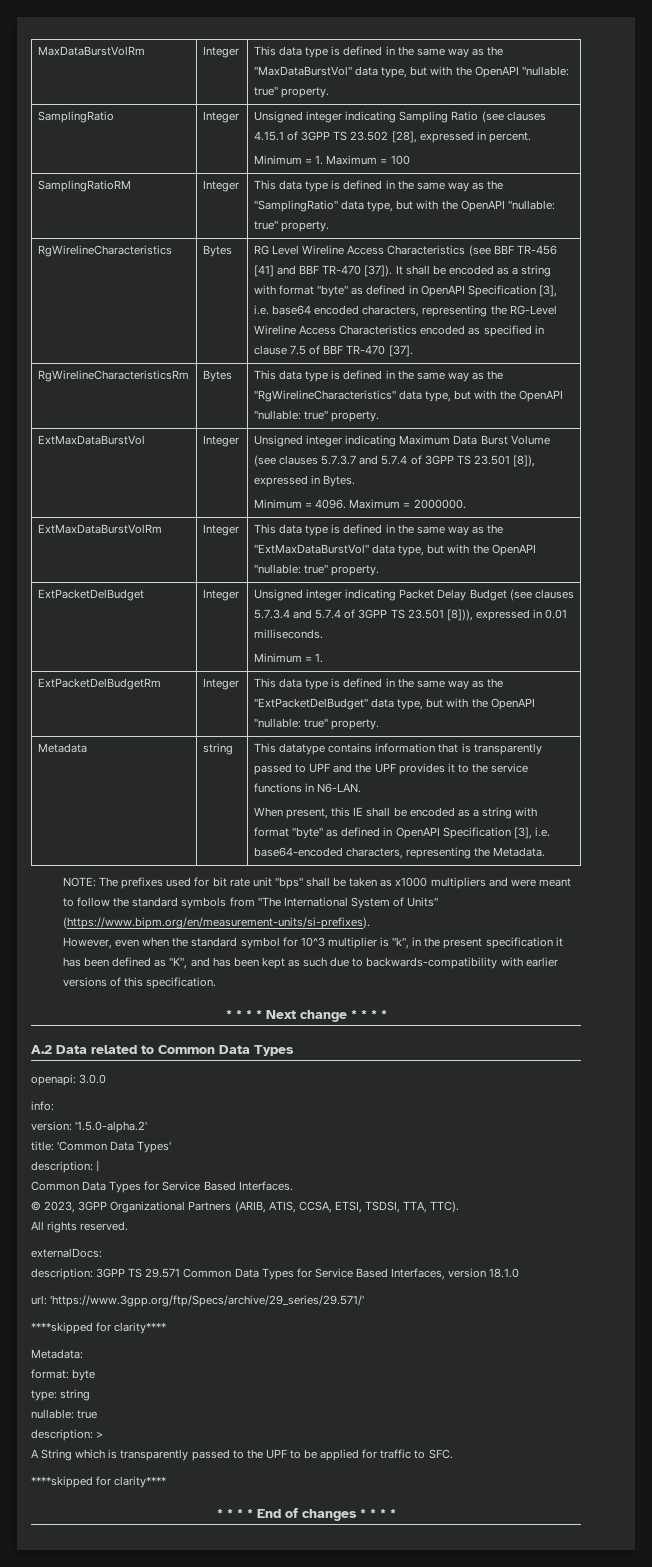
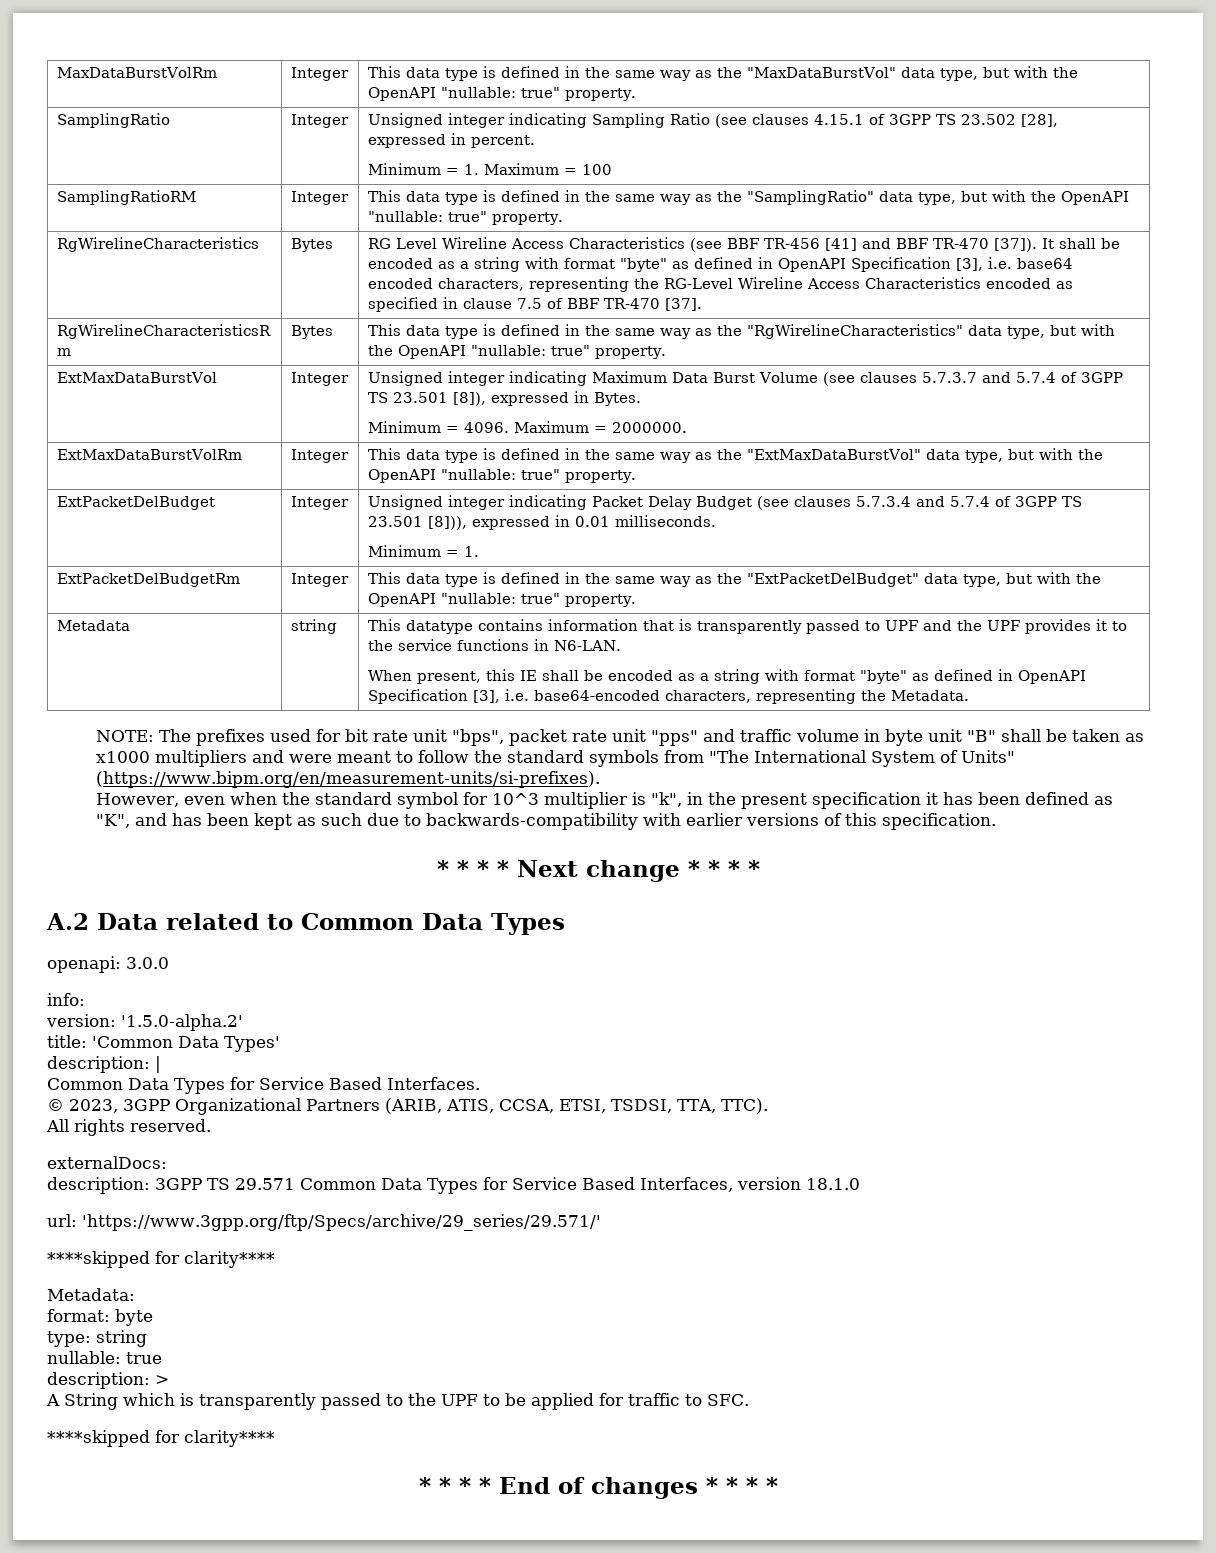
[274,877,303,889] "bps" -> [452,729,997,746] "bps", packet rate unit "pps" and traffic volume in byte unit "B"

